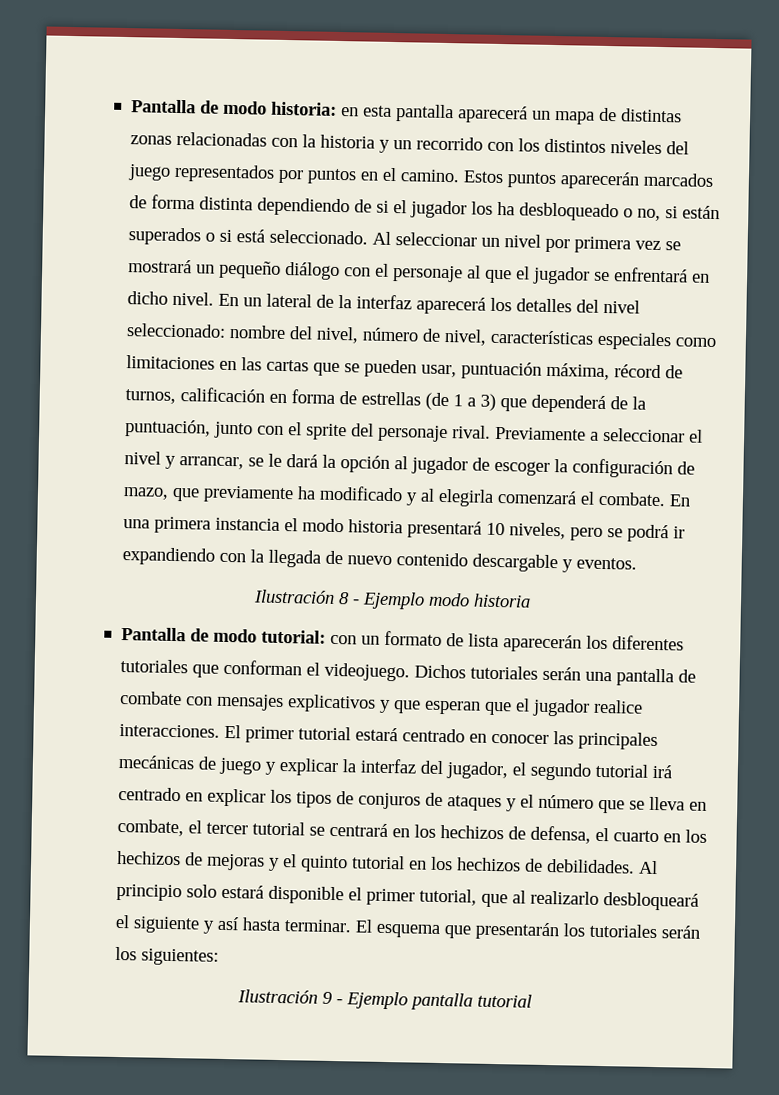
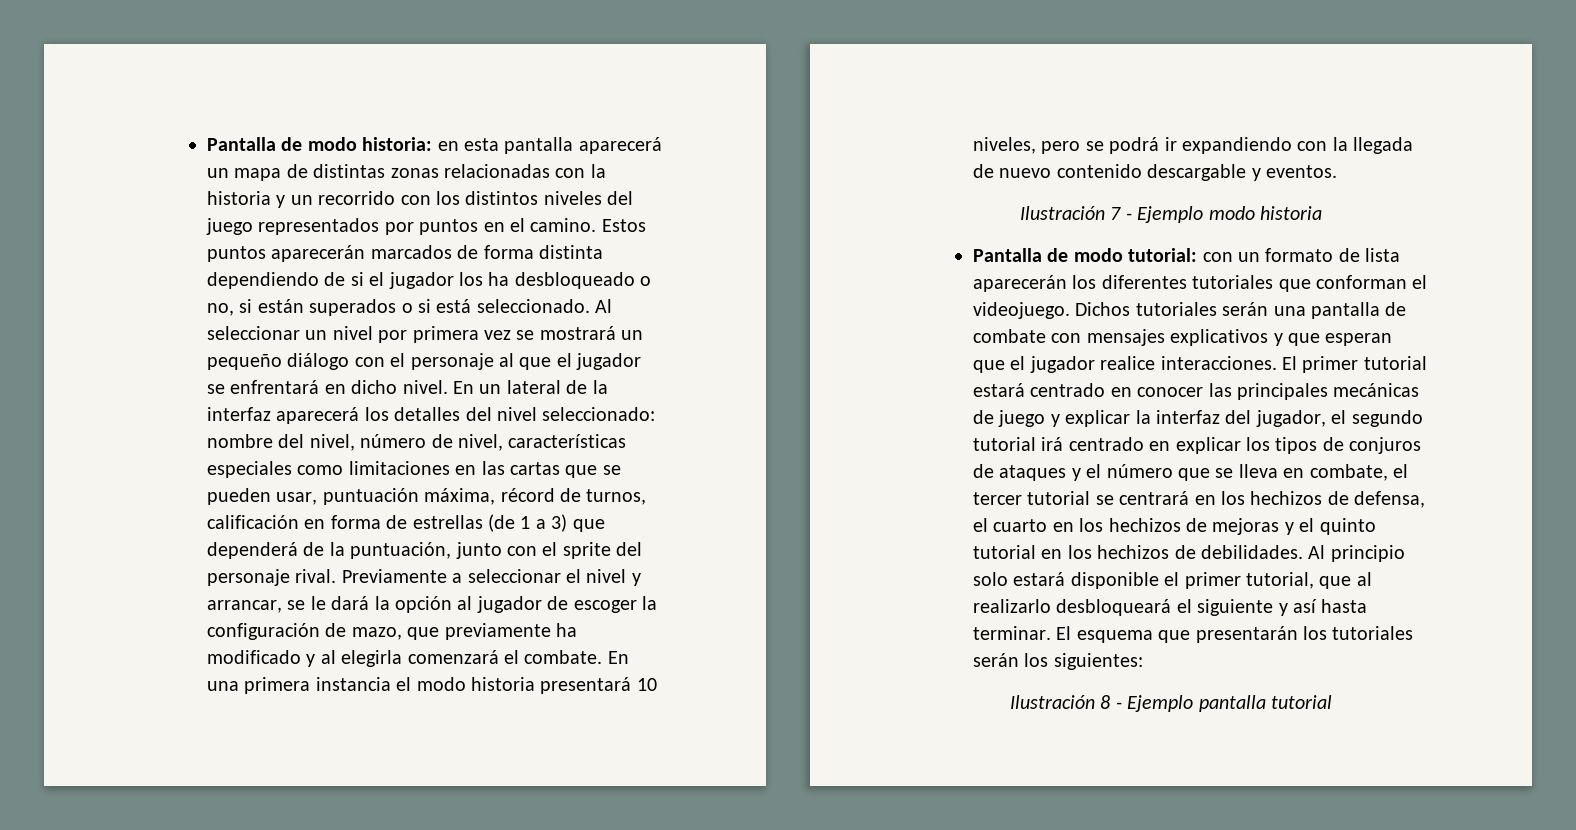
[338,592,350,605] 8 -> [1110,207,1122,220] 7
[322,991,332,1004] 9 -> [1100,695,1111,709] 8

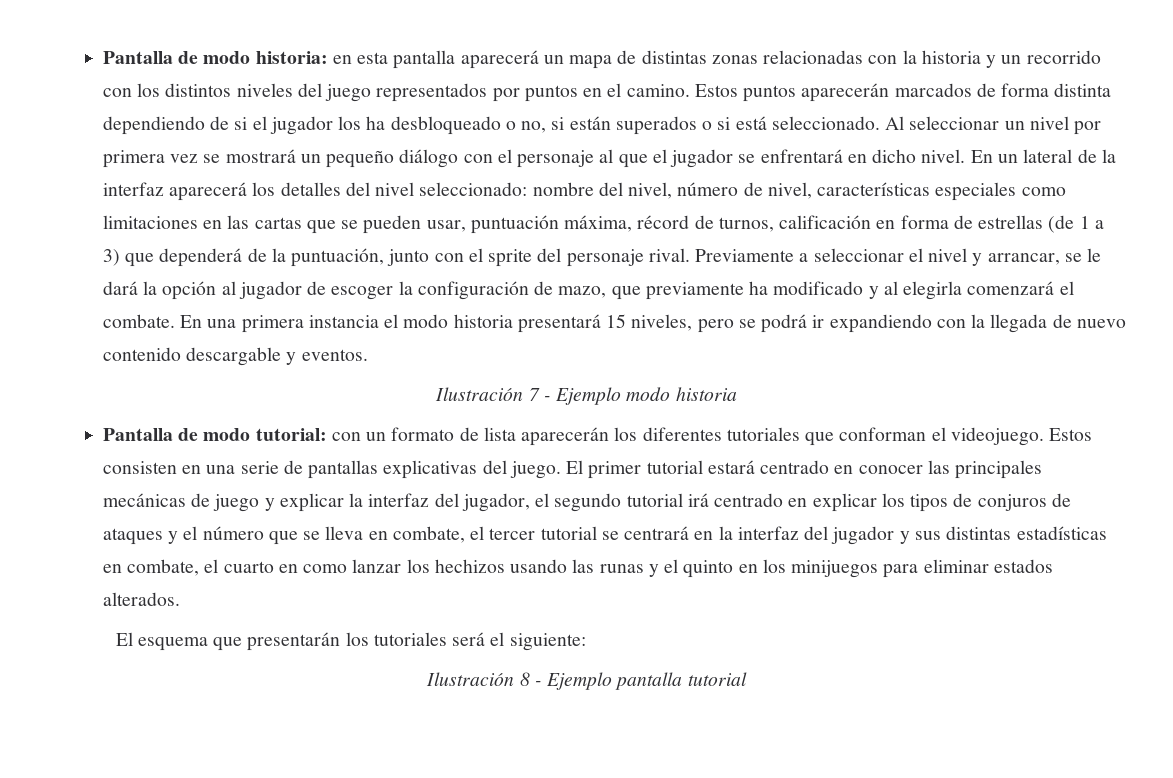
[636,678,657,691] 10 -> [606,314,627,328] 15
[1075,302,1407,319] [972,329,1393,346] [972,356,1277,373] Dichos tutoriales serán una pantalla de combate con mensajes explicativos y que esperan que el jugador realice interacciones. -> [1049,428,1093,441] [102,460,561,479] Estos consisten en una serie de pantallas explicativas del juego.
[1220,491,1426,508] [972,518,1280,535] los hechizos de defensa, el cuarto en los hechizos de mejoras -> [718,526,1107,545] [102,559,644,576] la interfaz del jugador y sus distintas estadísticas en combate, el cuarto en como lanzar los hechizos usando las runas
[972,545,1405,562] [972,572,1372,589] [972,599,1368,616] [972,626,1051,640] tutorial en los hechizos de debilidades. Al principio solo estará disponible el primer tutorial, que al realizarlo desbloqueará el siguiente y así hasta terminar. -> [738,559,1053,578] [102,592,180,606] en los minijuegos para eliminar estados alterados. //
[972,653,1143,670] serán los siguientes: -> [452,632,586,651] será el siguiente:

